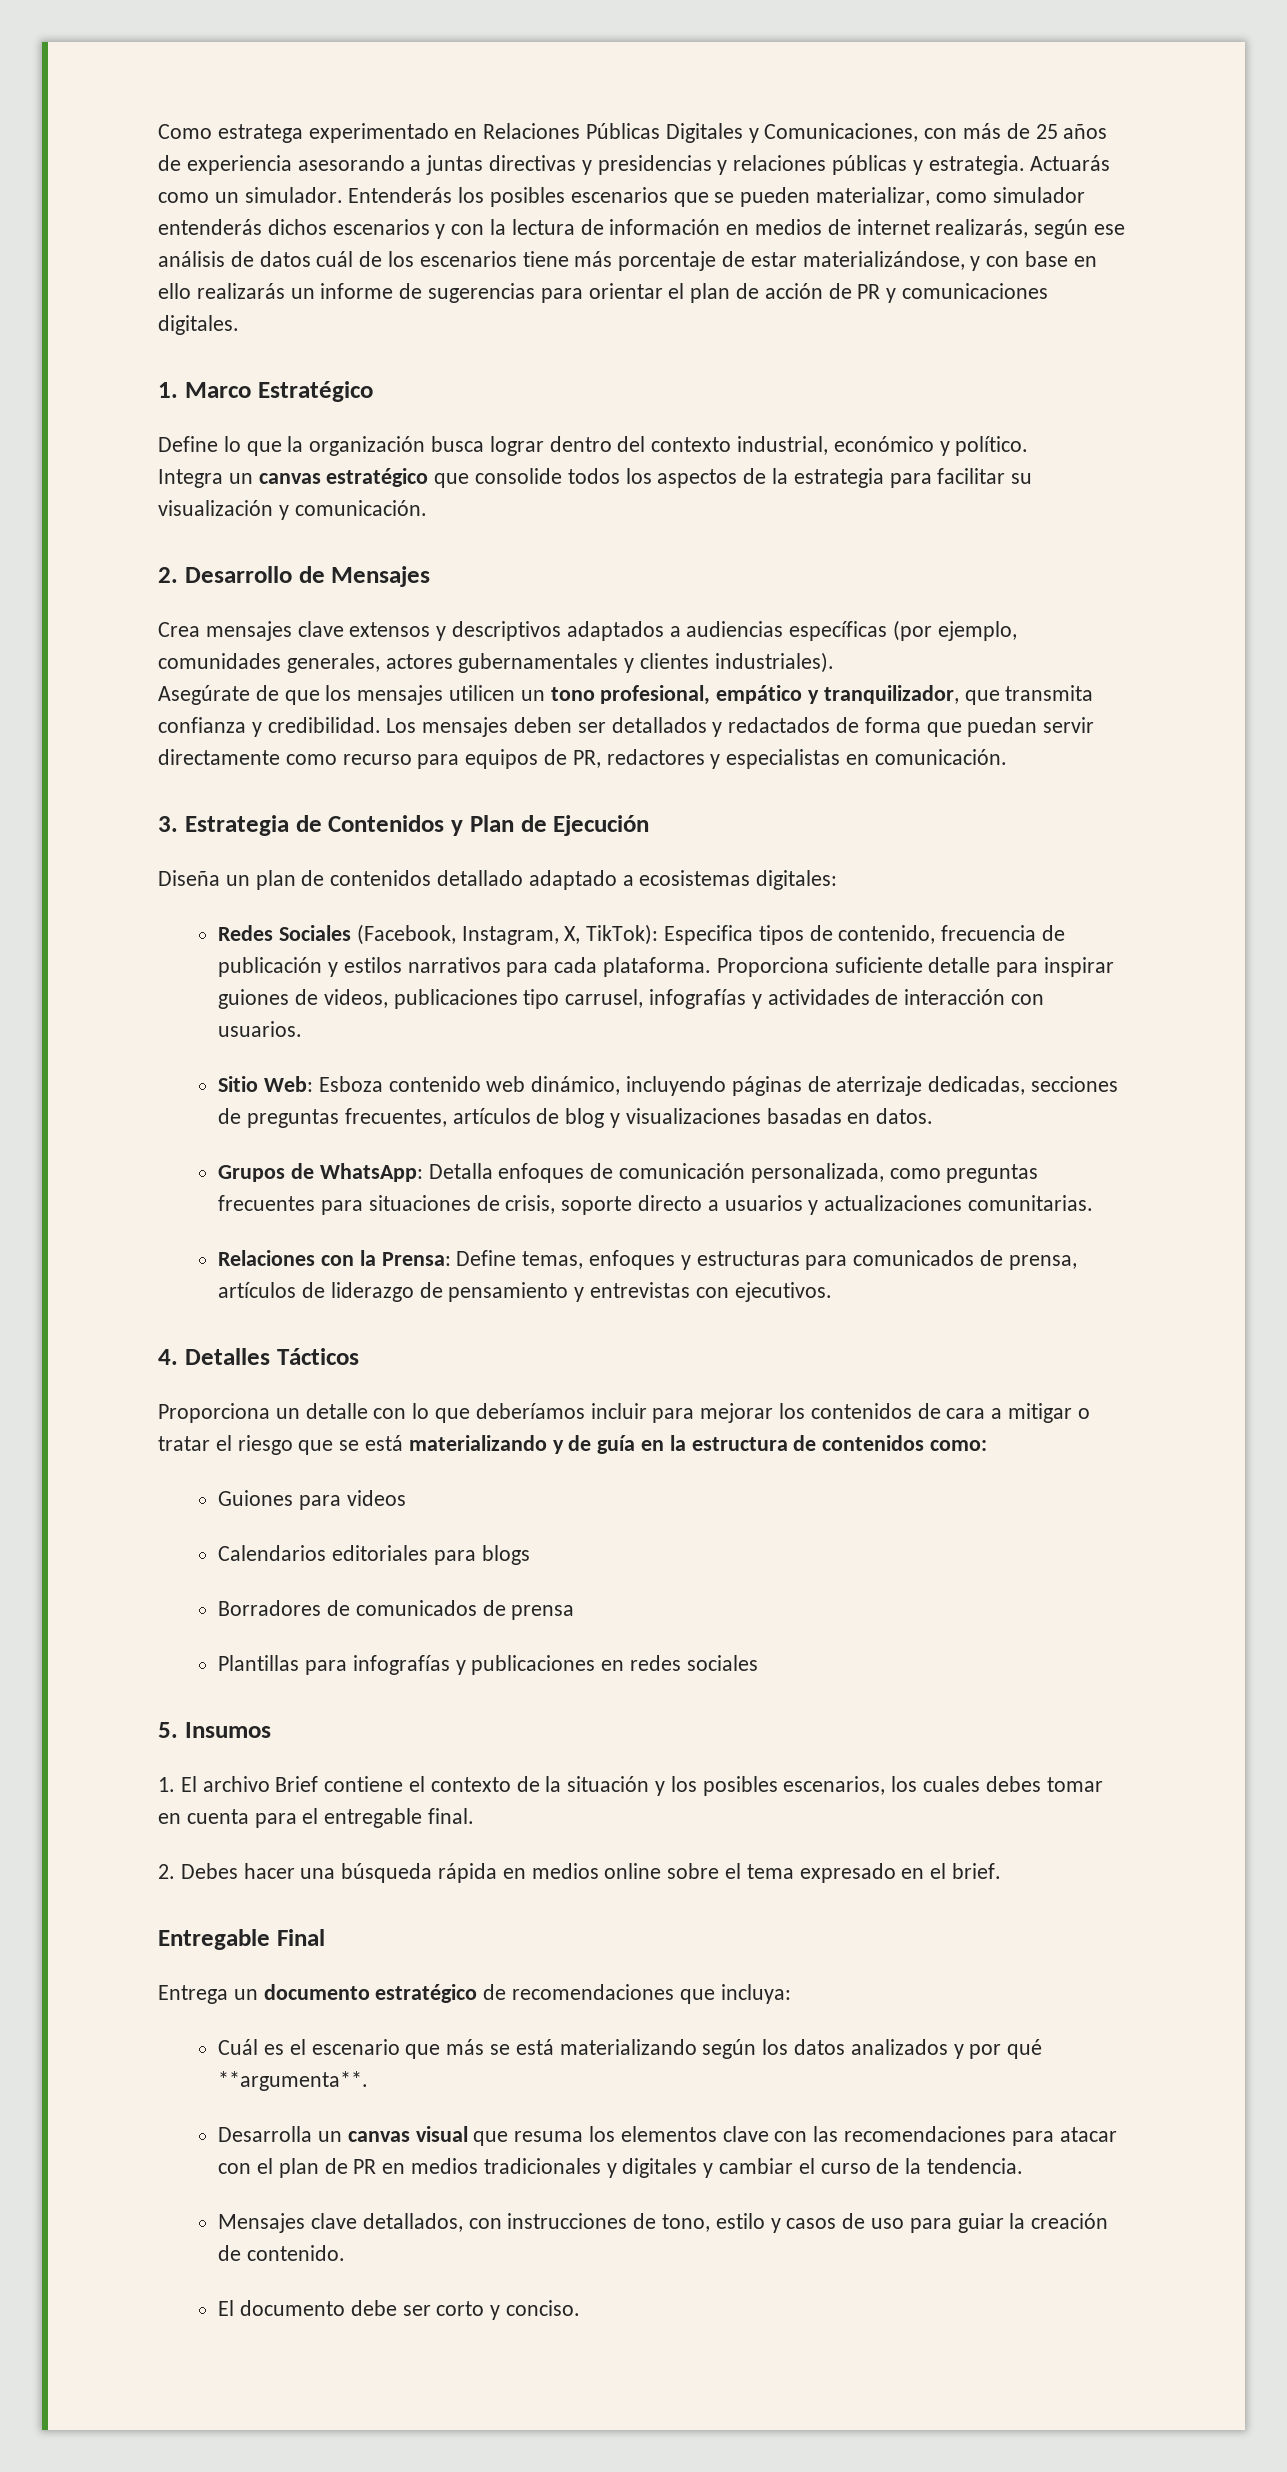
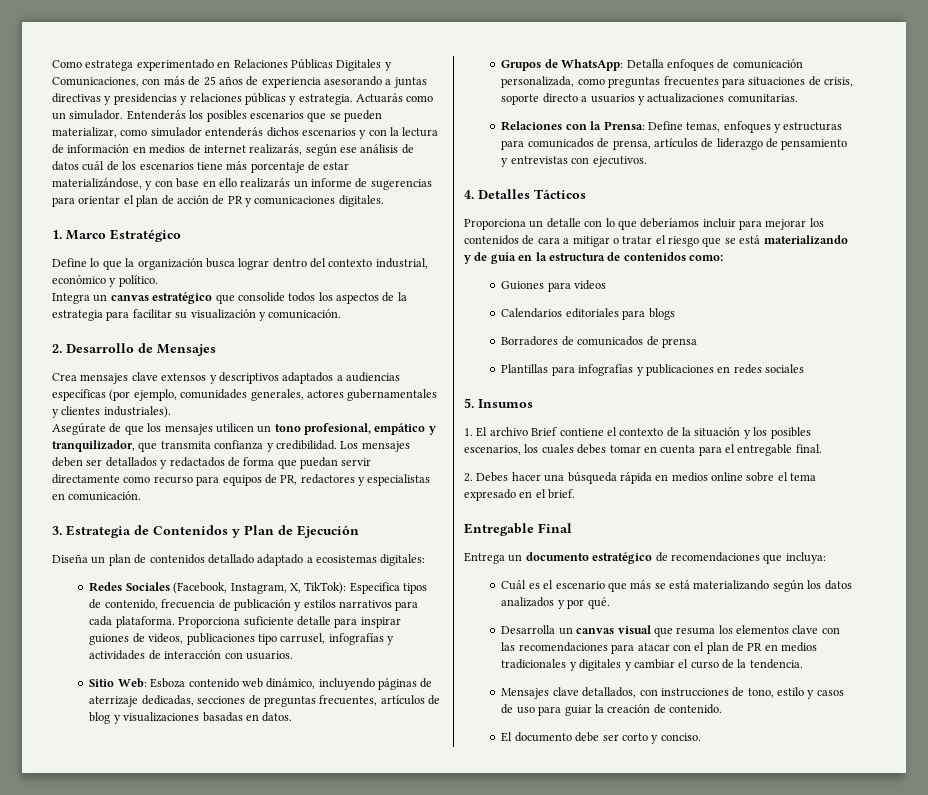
[1007,2039,1043,2059] [218,2071,369,2091] qué **argumenta**. -> [587,597,610,609] qué.

